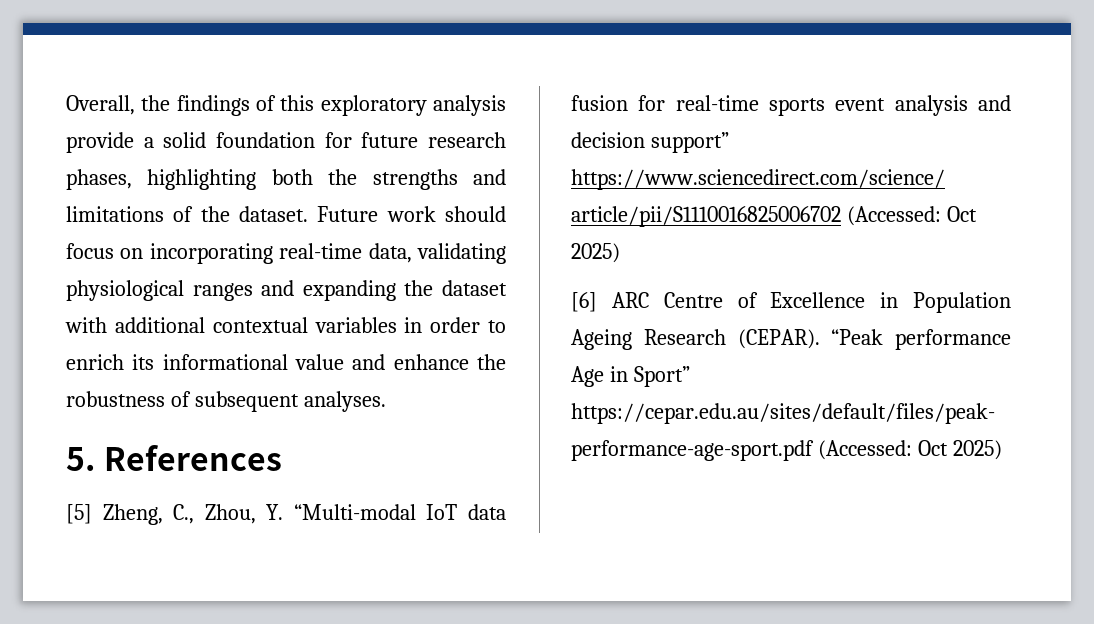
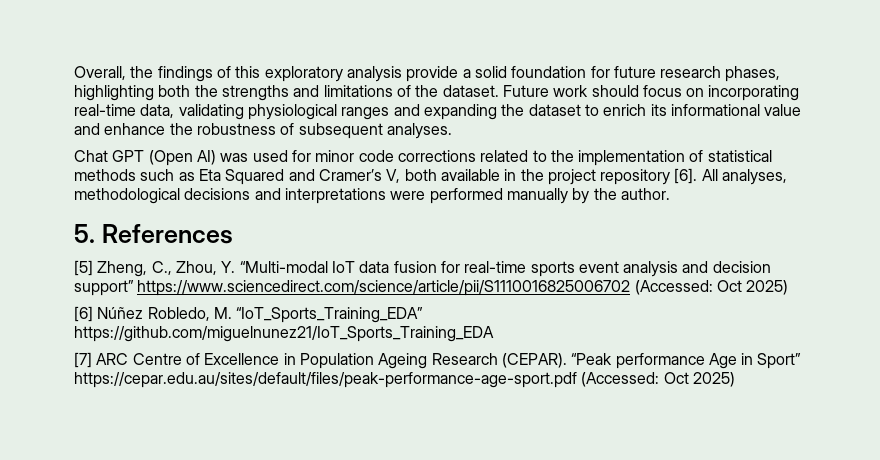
[65,317,481,333] with additional contextual variables in order -> (581, 110) none
(386, 401) none -> [74,150,772,166] [74,168,788,185] [74,188,670,204] // Chat GPT (Open AI) was used for minor code corrections related to the implementation of statistical methods such as Eta Squared and Cramer’s V, both available in the project repository [6]. All analyses, methodological decisions and interpretations were performed manually by the author.
(597, 302) none -> [97,307,424,323] [74,326,494,342] [74,352,92,368] Núñez Robledo, M. “IoT_Sports_Training_EDA” https://github.com/miguelnunez21/IoT_Sports_Training_EDA // [7]

